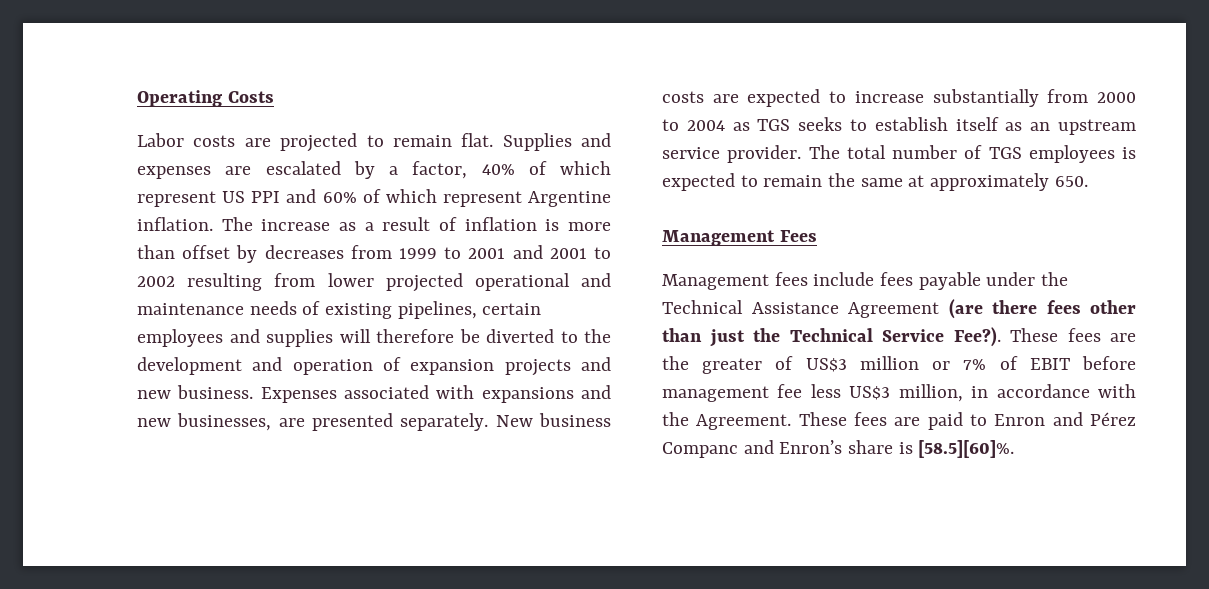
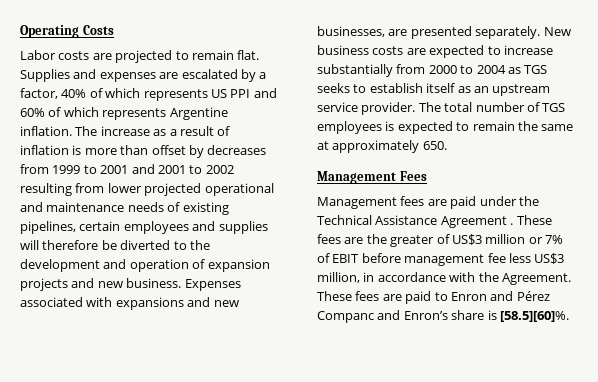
[137,191,216,207] represent -> [143,89,208,101] represents
[442,191,522,207] represent -> [102,108,167,120] represents
[813,272,981,290] include fees payable -> [427,196,477,209] are paid
[948,299,1136,319] [662,327,1001,347] (are there fees other than just the Technical Service Fee?). -> [510,223,514,225] .

